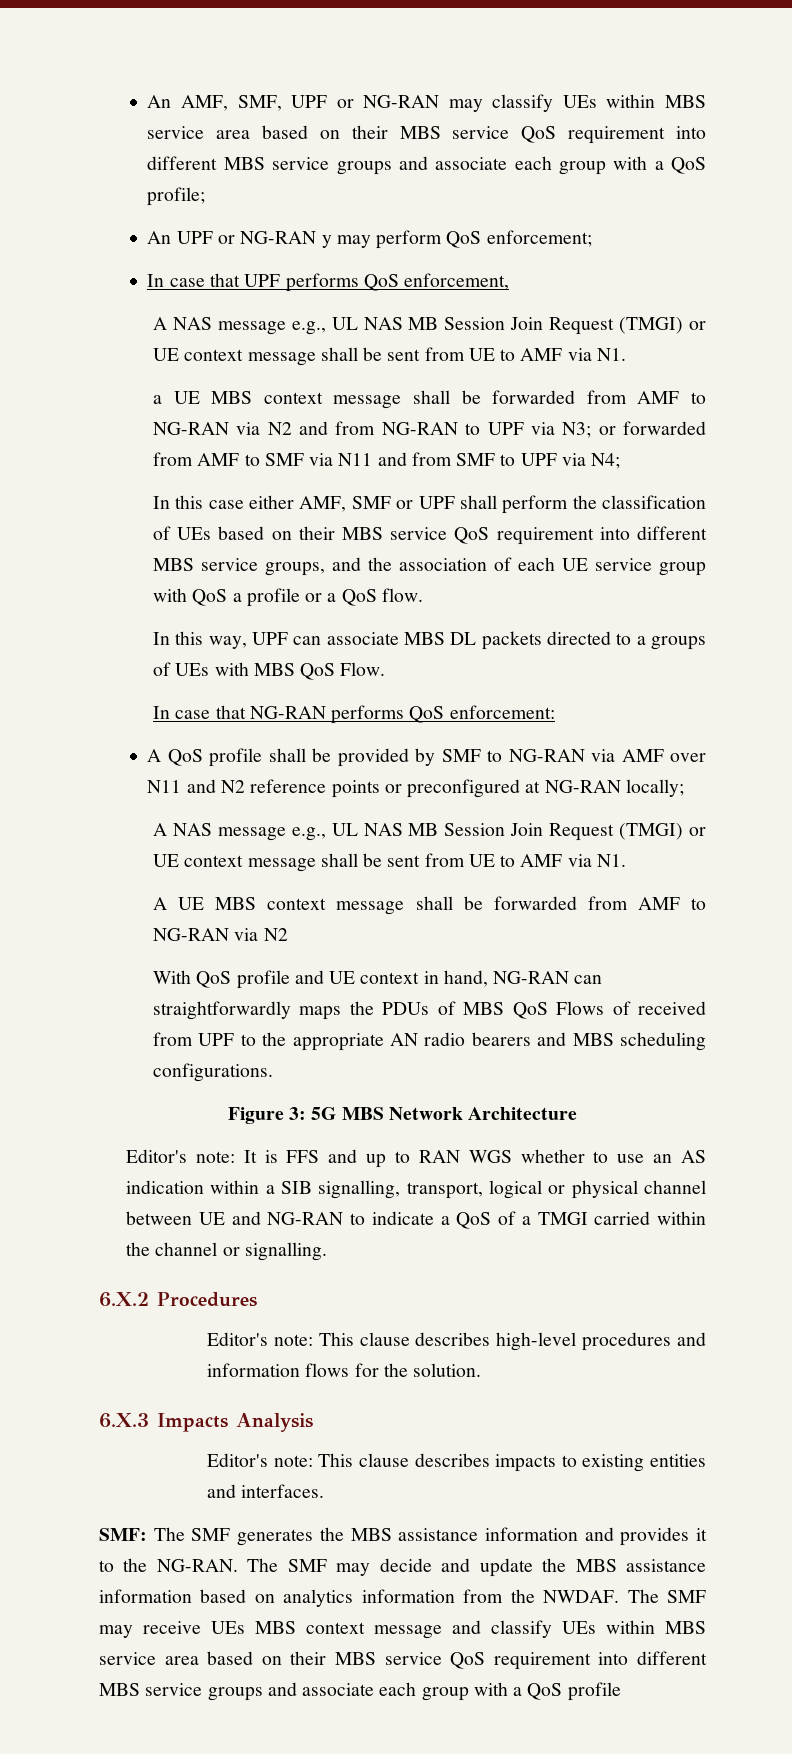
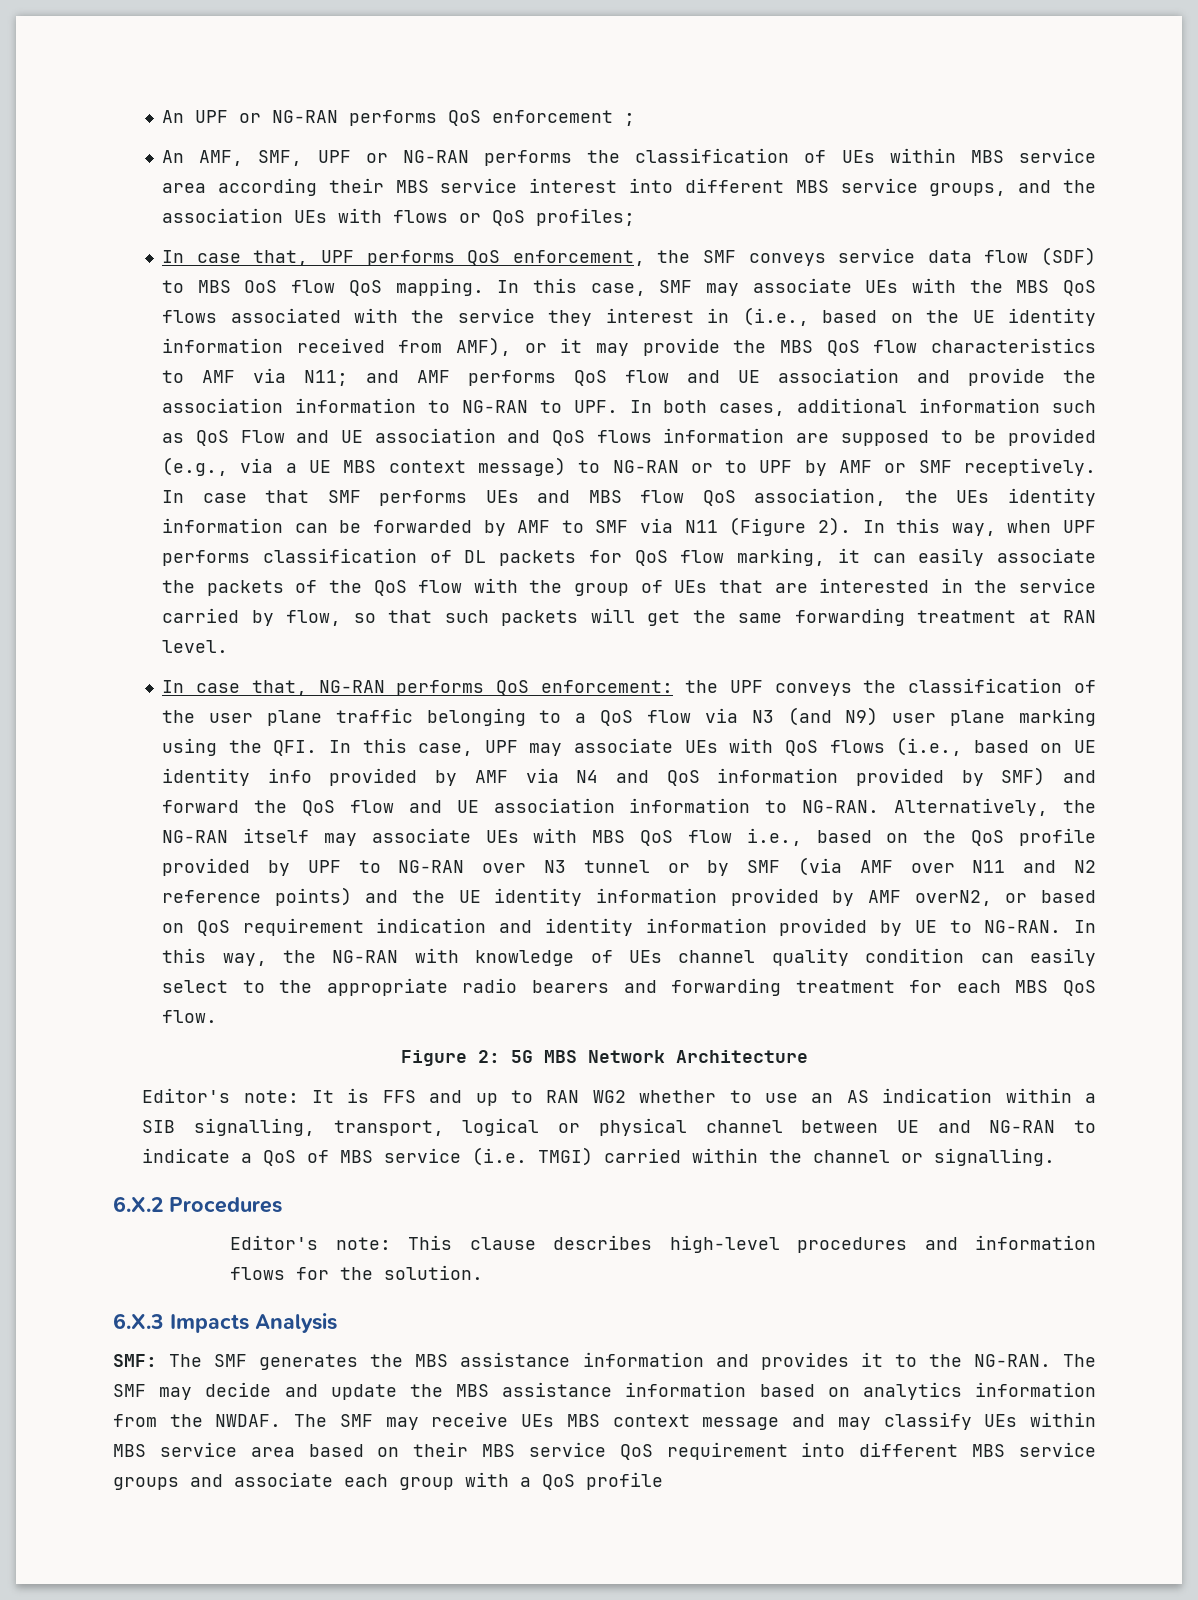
[147,95,172,108] An -> [162,110,636,126] [162,150,185,163] An UPF or NG-RAN performs QoS enforcement ; // An
[448,94,707,112] [147,125,706,144] [147,156,706,175] [147,187,206,206] [147,230,592,249] [147,273,510,292] [153,317,707,335] [153,347,626,366] [153,390,706,409] [153,421,707,438] [153,452,621,469] [153,495,707,514] [153,526,594,545] may classify UEs within MBS service area based on their MBS service QoS requirement into different MBS service groups and associate each group with a QoS profile; // An UPF or NG-RAN y may perform QoS enforcement; // In case that UPF performs QoS enforcement, // A NAS message e.g., UL NAS MB Session Join Request (TMGI) or UE context message shall be sent from UE to AMF via N1. // a UE MBS context message shall be forwarded from AMF to NG-RAN via N2 and from NG-RAN to UPF via N3; or forwarded from AMF to SMF via N11 and from SMF to UPF via N4; // In this case either AMF, SMF or UPF shall perform the classification of UEs based on their MBS service QoS requirement -> [483,148,1096,166] [162,178,618,196] performs the classification of UEs within MBS service area according their MBS service interest
[494,557,706,576] [153,588,423,607] [153,631,706,650] [153,662,386,680] [153,705,555,724] [147,748,616,767] of each UE service group with QoS a profile or a QoS flow. // In this way, UPF can associate MBS DL packets directed to a groups of UEs with MBS QoS Flow. // In case that NG-RAN performs QoS enforcement: // A QoS profile shall be provided by SMF to NG-RAN via -> [294,208,636,226] [162,247,1096,266] [162,278,1096,296] [162,307,1097,326] [162,337,1096,356] [162,368,1096,386] [162,398,1096,416] [162,428,1097,446] [162,457,1096,476] [162,488,1096,506] [162,517,1096,536] [162,548,1096,566] [162,578,1096,596] [162,608,1096,626] [162,640,229,653] [162,678,1097,696] [162,707,1096,726] [162,737,1096,756] [162,767,1096,786] [162,798,1096,816] [162,828,1096,846] [162,857,842,876] UEs with flows or QoS profiles; // In case that, UPF performs QoS enforcement, the SMF conveys service data flow (SDF) to MBS OoS flow QoS mapping. In this case, SMF may associate UEs with the MBS QoS flows associated with the service they interest in (i.e., based on the UE identity information received from AMF), or it may provide the MBS QoS flow characteristics to AMF via N11; and AMF performs QoS flow and UE association and provide the association information to NG-RAN to UPF. In both cases, additional information such as QoS Flow and UE association and QoS flows information are supposed to be provided (e.g., via a UE MBS context message) to NG-RAN or to UPF by AMF or SMF receptively. In case that SMF performs UEs and MBS flow QoS association, the UEs identity information can be forwarded by AMF to SMF via N11 (Figure 2). In this way, when UPF performs classification of DL packets for QoS flow marking, it can easily associate the packets of the QoS flow with the group of UEs that are interested in the service carried by flow, so that such packets will get the same forwarding treatment at RAN level. // In case that, NG-RAN performs QoS enforcement: the UPF conveys the classification of the user plane traffic belonging to a QoS flow via N3 (and N9) user plane marking using the QFI. In this case, UPF may associate UEs with QoS flows (i.e., based on UE identity info provided by AMF via N4 and QoS information provided by SMF) and forward the QoS flow and UE association information to NG-RAN. Alternatively, the NG-RAN itself may associate UEs with MBS QoS flow i.e., based on the QoS profile provided by UPF to NG-RAN over N3 tunnel or by SMF (via
[331,779,684,798] [153,823,707,841] [153,853,626,872] [153,896,706,915] [153,928,288,941] [153,970,603,989] [153,1001,706,1020] [153,1032,235,1046] points or preconfigured at NG-RAN locally; // A NAS message e.g., UL NAS MB Session Join Request (TMGI) or UE context message shall be sent from UE to AMF via N1. // A UE MBS context message shall be forwarded from AMF to NG-RAN via N2 // With QoS profile and UE context in hand, NG-RAN can straightforwardly maps the PDUs of MBS QoS Flows of received from UPF -> [274,887,1096,906] [162,918,1096,936] [162,948,1096,966] [162,980,229,993] points) and the UE identity information provided by AMF overN2, or based on QoS requirement indication and identity information provided by UE to NG-RAN. In this way, the NG-RAN with knowledge of UEs channel quality condition can easily select
[390,1033,419,1046] AN -> (448, 987) none
[572,1032,706,1051] [153,1063,274,1082] MBS scheduling configurations. -> [671,978,1097,996] [162,1010,218,1023] forwarding treatment for each MBS QoS flow.
[289,1107,307,1120] 3: -> [478,1050,500,1063] 2:
[468,1150,512,1163] WGS -> [592,1090,626,1103] WG2
[521,1212,588,1225] a TMGI -> [340,1147,594,1166] MBS service (i.e. TMGI)
[207,1453,707,1472] [207,1484,325,1498] // Editor's note: This clause describes impacts to existing entities and interfaces. -> (337, 1323) none
(481, 1627) none -> [837,1417,871,1430] may

